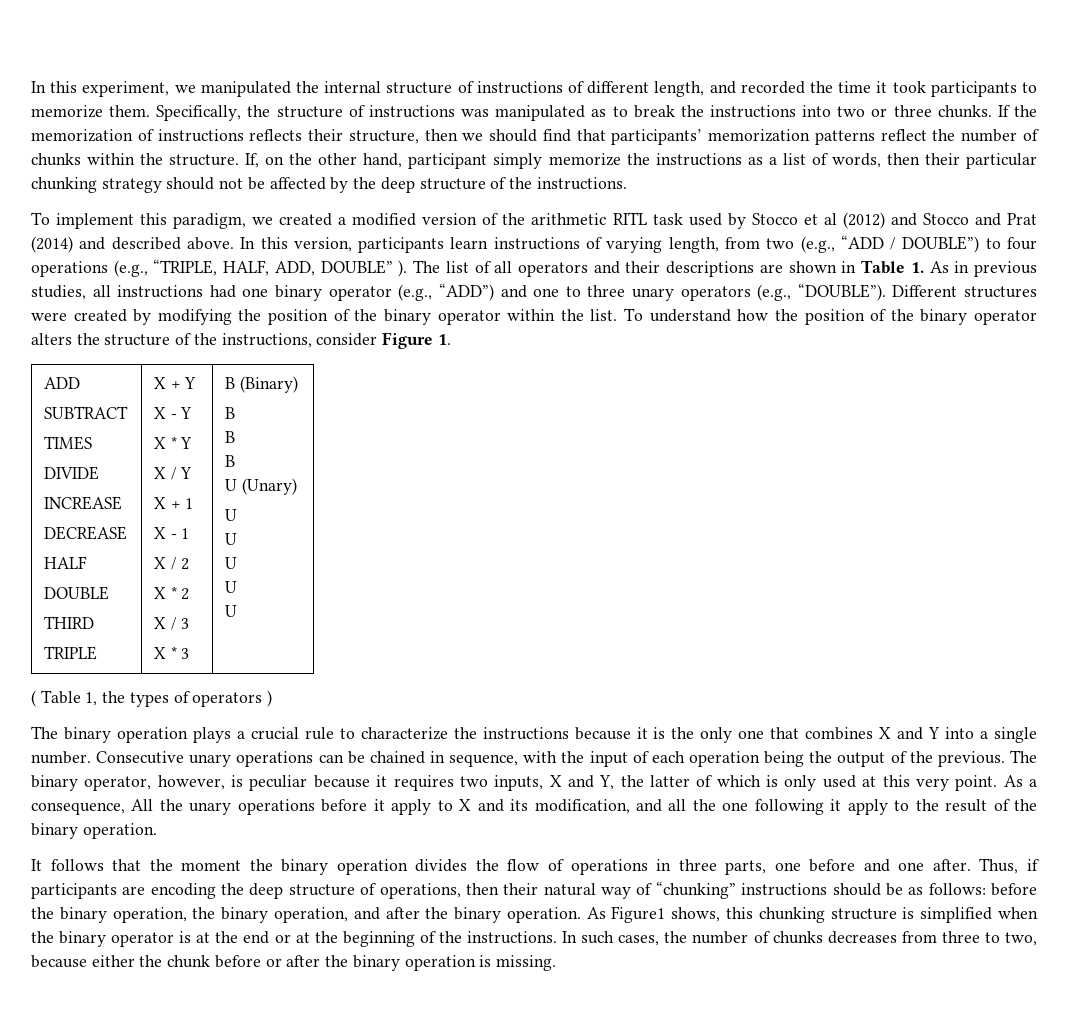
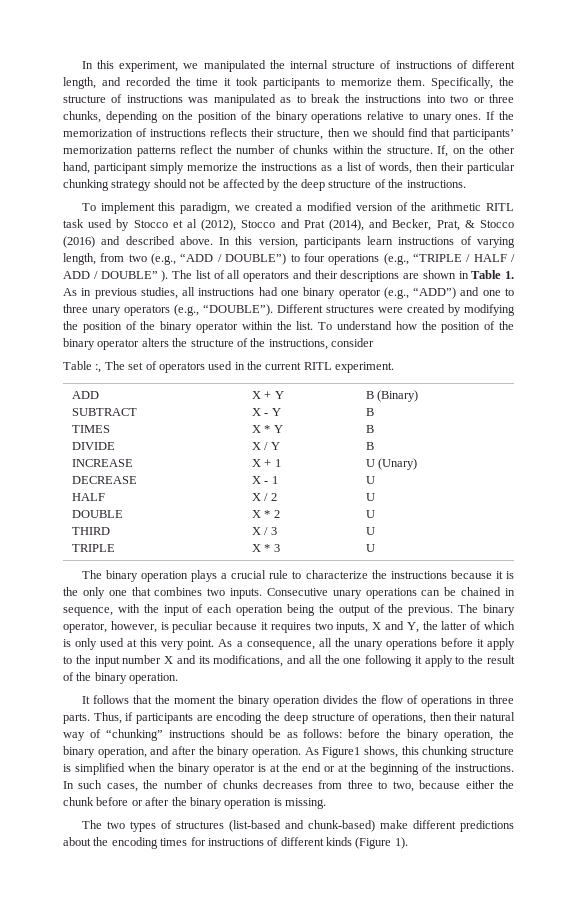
[937,105,992,118] chunks. -> [63,111,482,123] chunks, depending on the position of the binary operations relative to unary ones.
[842,212,917,229] (2012) and -> [201,219,237,231] (2012),
[31,236,73,253] (2014) -> [328,219,514,231] [63,236,95,248] (2014), and Becker, Prat, & Stocco (2016)
[153,259,315,276] “TRIPLE, HALF, ADD, -> [412,253,515,262] [63,271,98,279] “TRIPLE / HALF / ADD /
[382,332,451,349] Figure 1. -> [63,361,395,373] // Table :, The set of operators used in the current RITL experiment.
[31,690,273,707] // ( Table 1, the types of operators ) -> (376, 548) none
[879,727,1038,743] [31,751,91,764] X and Y into a single number. -> [207,588,263,599] two inputs.
[131,799,154,811] All -> [318,638,332,647] all
(453, 805) none -> [75,655,162,667] the input number
[534,799,630,814] modification, -> [213,655,284,667] modifications,
[725,859,971,875] parts, one before and one after. -> [63,713,90,724] parts.
(556, 963) none -> [81,820,514,832] [63,837,408,849] // The two types of structures (list-based and chunk-based) make different predictions about the encoding times for instructions of different kinds (Figure 1).

